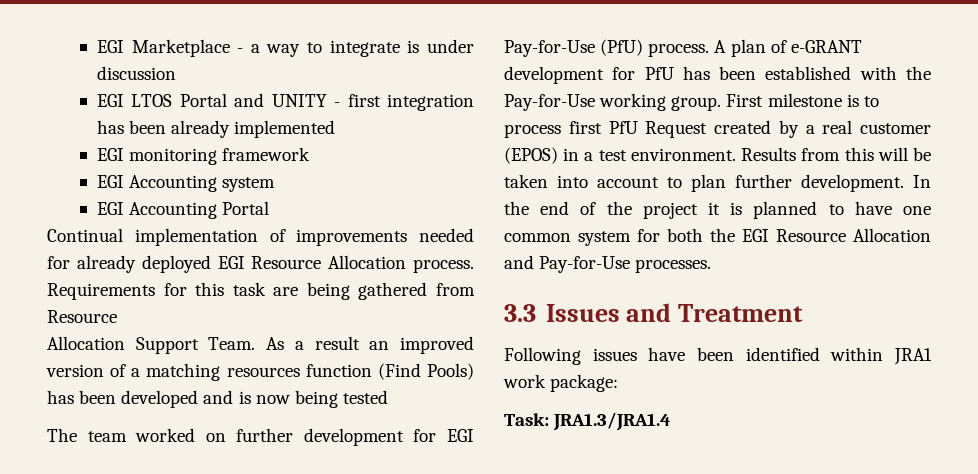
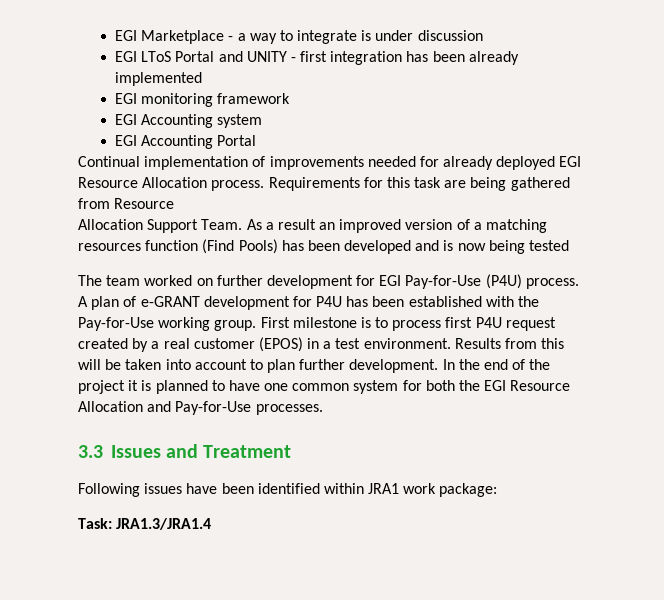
[131,94,173,107] LTOS -> [141,51,172,62] LToS
[600,39,644,56] (PfU) -> [485,274,522,289] (P4U)
[644,67,674,80] PfU -> [316,296,343,307] P4U
[608,121,708,138] PfU Request -> [475,317,556,331] P4U request

